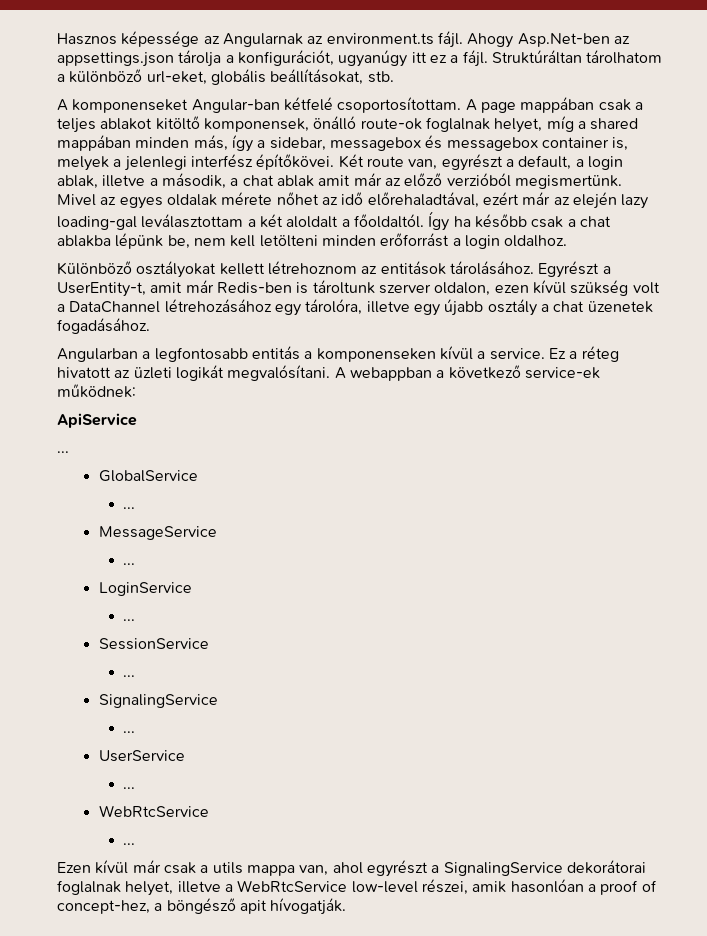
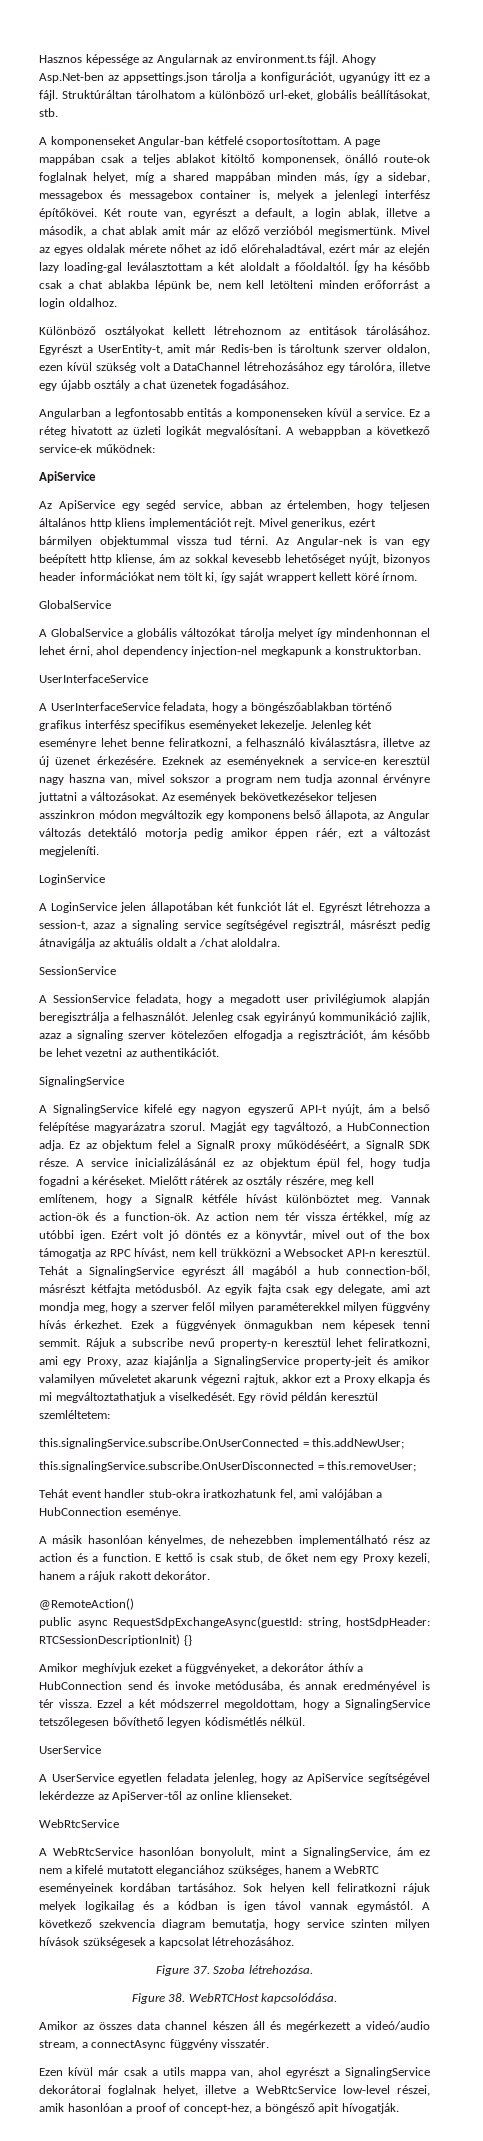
[57,451,69,453] [98,470,198,482] [123,507,136,509] [98,526,217,540] [123,563,136,565] [98,582,192,596] [123,619,136,621] [98,638,209,650] [123,675,136,677] [98,694,218,708] [123,731,136,733] [98,750,185,762] [123,787,136,789] [98,805,209,817] [123,843,136,845] ... // GlobalService // ... // MessageService // ... // LoginService // ... // SessionService // ... // SignalingService // ... // UserService // ... // WebRtcService // ... -> [39,500,430,511] [39,518,376,529] [39,536,430,547] [39,554,430,565] [39,572,418,583] [39,600,111,609] [39,628,430,639] [39,646,421,657] [39,674,148,683] [39,702,393,713] [39,720,373,731] [39,738,430,749] [39,756,430,767] [39,774,430,785] [38,792,378,803] [39,810,430,821] [39,828,432,839] [39,846,99,857] [39,874,105,885] [39,902,430,913] [39,920,430,931] [39,938,281,949] [39,966,116,975] [39,994,430,1005] [39,1012,431,1023] [39,1030,430,1041] [39,1048,220,1057] [39,1076,124,1087] [39,1104,431,1115] [39,1122,430,1133] [39,1140,430,1151] [39,1158,431,1169] [39,1176,374,1187] [39,1194,430,1205] [39,1212,431,1223] [39,1230,430,1241] [39,1248,431,1259] [39,1266,430,1277] [39,1284,431,1295] [39,1302,430,1313] [39,1320,430,1331] [39,1338,430,1349] [39,1356,430,1367] [39,1374,430,1385] [39,1392,378,1403] [39,1410,110,1419] [39,1438,405,1449] [39,1461,417,1472] [39,1489,383,1500] [39,1507,181,1518] [39,1535,430,1546] [39,1553,430,1564] [39,1571,211,1582] [39,1598,134,1610] [39,1616,430,1628] [39,1634,192,1646] [39,1663,364,1674] [39,1681,430,1692] [39,1699,430,1710] [39,1717,306,1728] [39,1745,101,1754] [39,1773,430,1784] [39,1791,292,1802] [39,1819,119,1828] [39,1847,430,1858] [39,1865,380,1876] [39,1883,431,1894] [39,1901,430,1912] [39,1919,430,1930] [39,1937,295,1948] [156,1965,313,1976] [131,1993,338,2004] [39,2021,430,2032] [39,2039,270,2050] Az ApiService egy segéd service, abban az értelemben, hogy teljesen általános http kliens implementációt rejt. Mivel generikus, ezért bármilyen objektummal vissza tud térni. Az Angular-nek is van egy beépített http kliense, ám az sokkal kevesebb lehetőséget nyújt, bizonyos header információkat nem tölt ki, így saját wrappert kellett köré írnom. // GlobalService // A GlobalService a globális változókat tárolja melyet így mindenhonnan el lehet érni, ahol dependency injection-nel megkapunk a konstruktorban. // UserInterfaceService // A UserInterfaceService feladata, hogy a böngészőablakban történő grafikus interfész specifikus eseményeket lekezelje. Jelenleg két eseményre lehet benne feliratkozni, a felhasználó kiválasztásra, illetve az új üzenet érkezésére. Ezeknek az eseményeknek a service-en keresztül nagy haszna van, mivel sokszor a program nem tudja azonnal érvényre juttatni a változásokat. Az események bekövetkezésekor teljesen asszinkron módon megváltozik egy komponens belső állapota, az Angular változás detektáló motorja pedig amikor éppen ráér, ezt a változást megjeleníti. // LoginService // A LoginService jelen állapotában két funkciót lát el. Egyrészt létrehozza a session-t, azaz a signaling service segítségével regisztrál, másrészt pedig átnavigálja az aktuális oldalt a /chat aloldalra. // SessionService // A SessionService feladata, hogy a megadott user privilégiumok alapján beregisztrálja a felhasználót. Jelenleg csak egyirányú kommunikáció zajlik, azaz a signaling szerver kötelezően elfogadja a regisztrációt, ám később be lehet vezetni az authentikációt. // SignalingService // A SignalingService kifelé egy nagyon egyszerű API-t nyújt, ám a belső felépítése magyarázatra szorul. Magját egy tagváltozó, a HubConnection adja. Ez az objektum felel a SignalR proxy működéséért, a SignalR SDK része. A service inicializálásánál ez az objektum épül fel, hogy tudja fogadni a kéréseket. Mielőtt rátérek az osztály részére, meg kell említenem, hogy a SignalR kétféle hívást különböztet meg. Vannak action-ök és a function-ök. Az action nem tér vissza értékkel, míg az utóbbi igen. Ezért volt jó döntés ez a könyvtár, mivel out of the box támogatja az RPC hívást, nem kell trükközni a Websocket API-n keresztül. Tehát a SignalingService egyrészt áll magából a hub connection-ből, másrészt kétfajta metódusból. Az egyik fajta csak egy delegate, ami azt mondja meg, hogy a szerver felől milyen paraméterekkel milyen függvény hívás érkezhet. Ezek a függvények önmagukban nem képesek tenni semmit. Rájuk a subscribe nevű property-n keresztül lehet feliratkozni, ami egy Proxy, azaz kiajánlja a SignalingService property-jeit és amikor valamilyen műveletet akarunk végezni rajtuk, akkor ezt a Proxy elkapja és mi megváltoztathatjuk a viselkedését. Egy rövid példán keresztül szemléltetem: // this.signalingService.subscribe.OnUserConnected = this.addNewUser; // this.signalingService.subscribe.OnUserDisconnected = this.removeUser; // Tehát event handler stub-okra iratkozhatunk fel, ami valójában a HubConnection eseménye. // A másik hasonlóan kényelmes, de nehezebben implementálható rész az action és a function. E kettő is csak stub, de őket nem egy Proxy kezeli, hanem a rájuk rakott dekorátor. // @RemoteAction() // public async RequestSdpExchangeAsync(guestId: string, hostSdpHeader: RTCSessionDescriptionInit) {} // Amikor meghívjuk ezeket a függvényeket, a dekorátor áthív a HubConnection send és invoke metódusába, és annak eredményével is tér vissza. Ezzel a két módszerrel megoldottam, hogy a SignalingService tetszőlegesen bővíthető legyen kódismétlés nélkül. // UserService // A UserService egyetlen feladata jelenleg, hogy az ApiService segítségével lekérdezze az ApiServer-től az online klienseket. // WebRtcService // A WebRtcService hasonlóan bonyolult, mint a SignalingService, ám ez nem a kifelé mutatott eleganciához szükséges, hanem a WebRTC eseményeinek kordában tartásához. Sok helyen kell feliratkozni rájuk melyek logikailag és a kódban is igen távol vannak egymástól. A következő szekvencia diagram bemutatja, hogy service szinten milyen hívások szükségesek a kapcsolat létrehozásához. // Figure 37. Szoba létrehozása. // Figure 38. WebRTCHost kapcsolódása. // Amikor az összes data channel készen áll és megérkezett a videó/audio stream, a connectAsync függvény visszatér.

